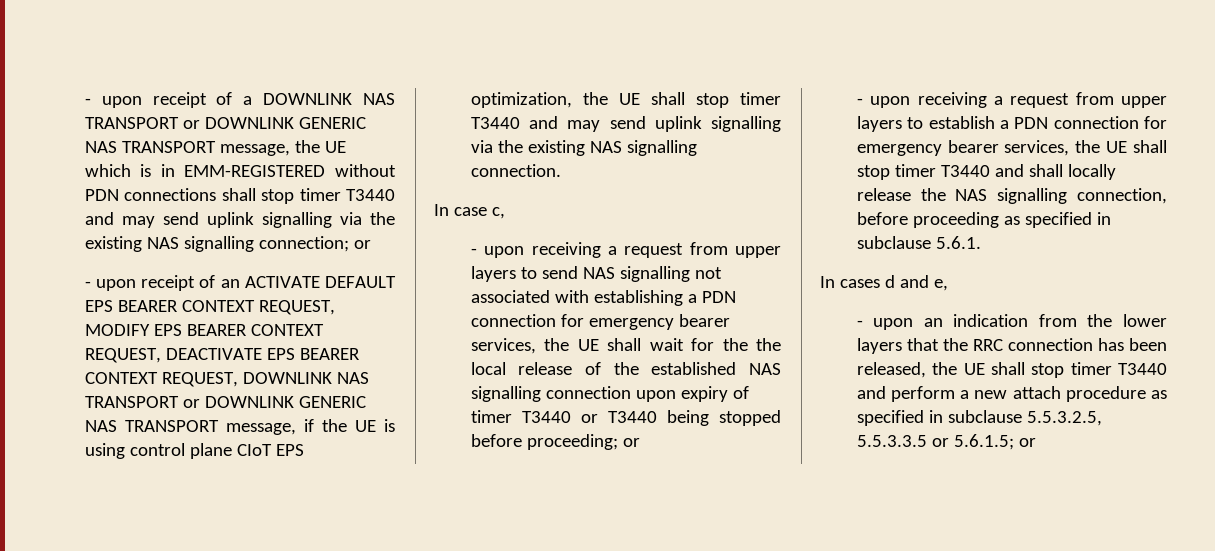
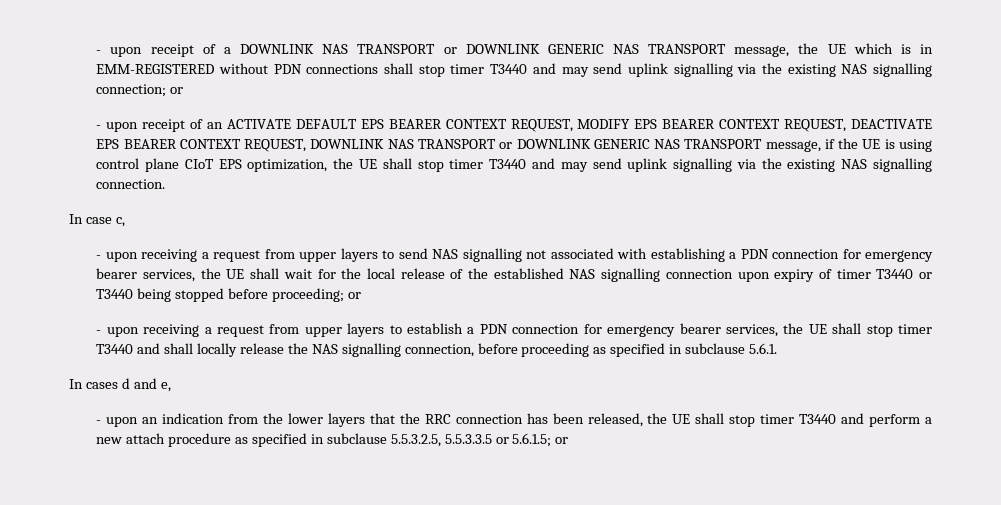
[756,338,781,351] the -> (362, 273) none

